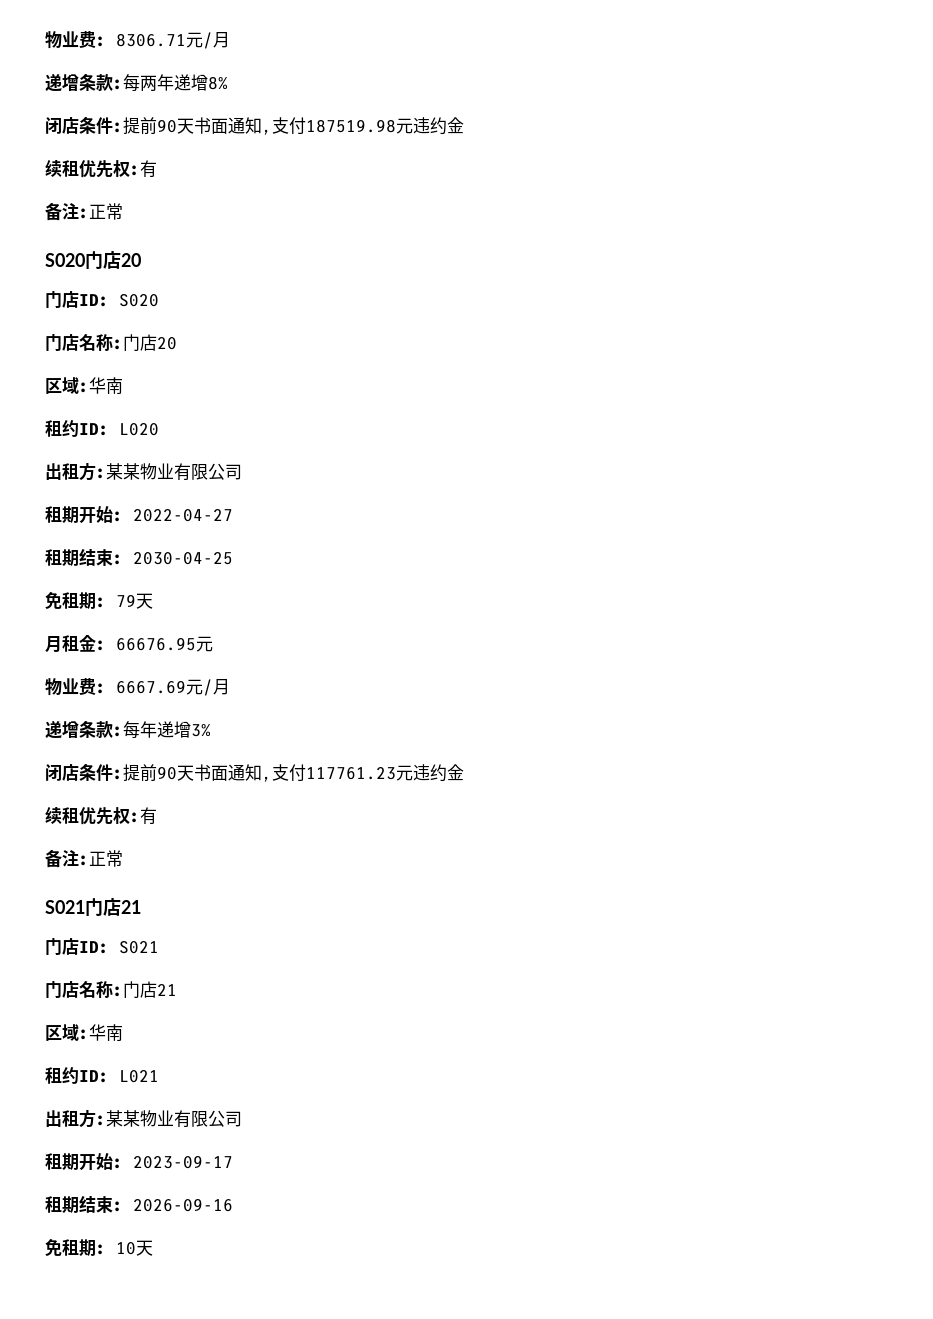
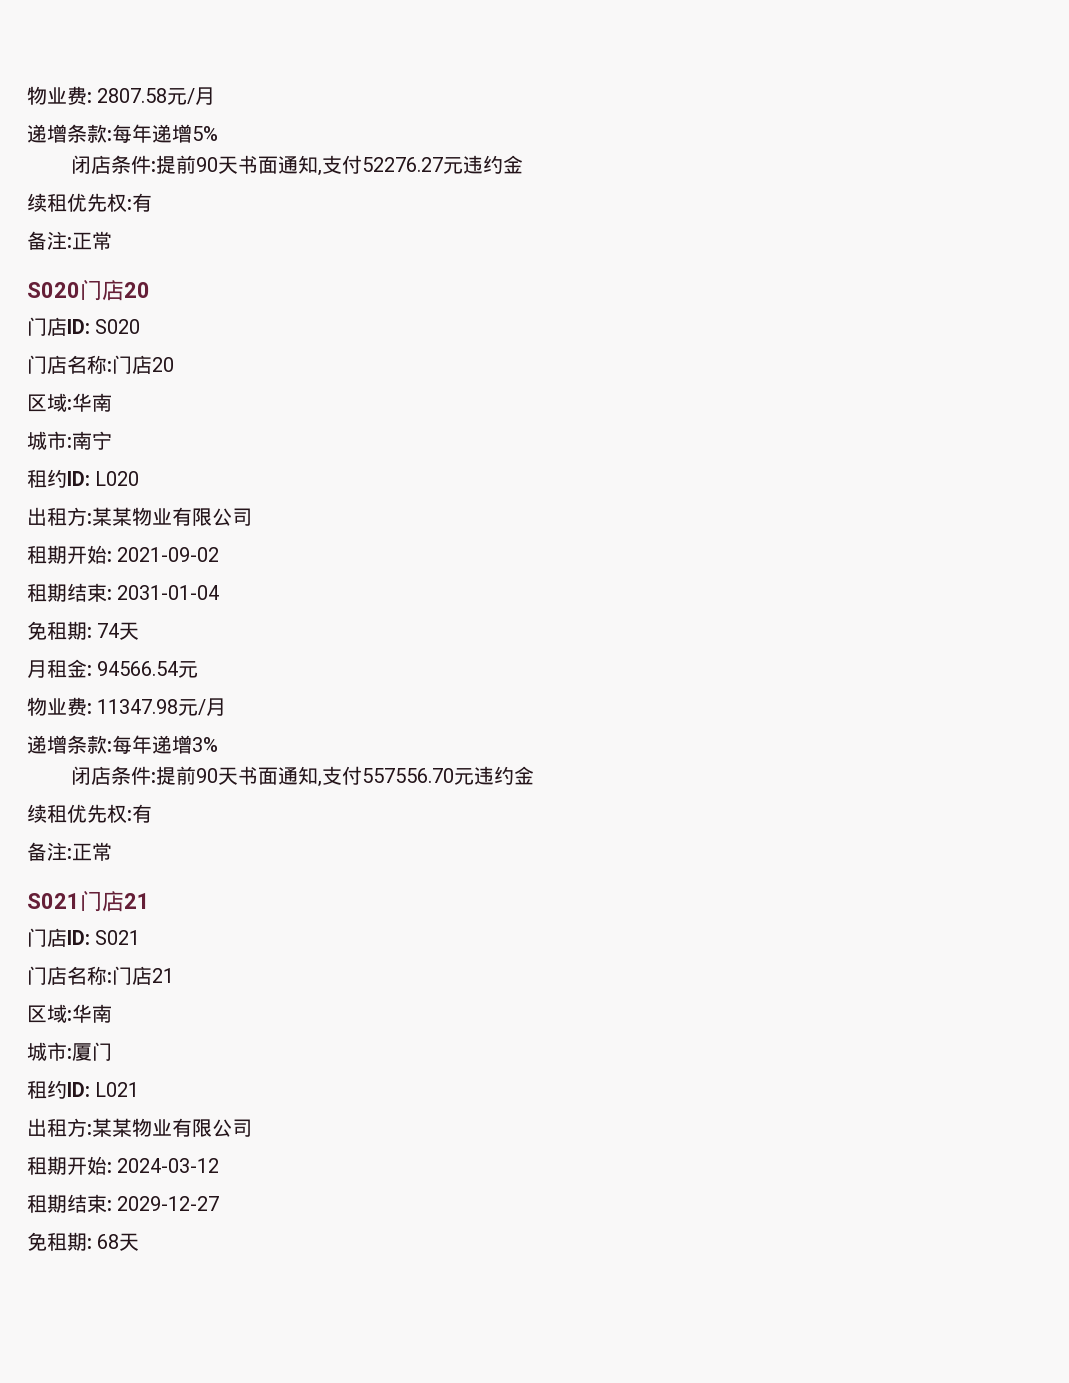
[45,31,230,49] [45,73,228,92] 物业费: 8306.71元/月 // 递增条款:每两年递增8% -> [27,86,216,105] [27,124,218,143] 物业费: 2807.58元/月 // 递增条款:每年递增5%
[306,119,396,133] 187519.98 -> [362,157,444,172] 52276.27
(123, 385) none -> [27,431,112,450] // 城市:南宁
[133,509,233,522] [45,548,233,566] [45,592,136,609] 2022-04-27 // 租期结束: 2030-04-25 // 免租期: 79 -> [117,547,220,562] [27,583,220,602] [27,621,120,640] 2021-09-02 // 租期结束: 2031-01-04 // 免租期: 74
[116,637,196,651] 66676.95 -> [97,661,179,676] 94566.54
[116,680,186,694] 6667.69 -> [97,699,179,714] 11347.98
[306,767,396,780] 117761.23 -> [362,768,455,783] 557556.70
(123, 1032) none -> [27,1042,112,1061] // 城市:厦门
[133,1155,233,1169] [45,1195,233,1213] [45,1239,136,1256] 2023-09-17 // 租期结束: 2026-09-16 // 免租期: 10 -> [117,1158,220,1173] [27,1194,220,1213] [27,1232,120,1251] 2024-03-12 // 租期结束: 2029-12-27 // 免租期: 68

